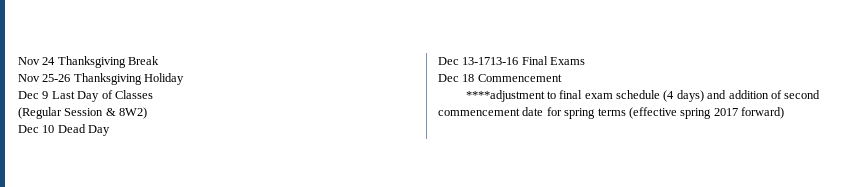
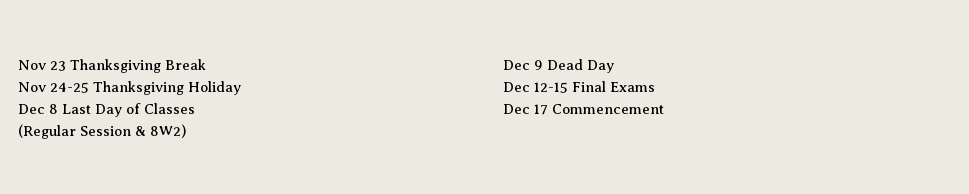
[18,57,56,65] Nov 24 -> [18,60,66,71] Nov 23
[42,74,71,82] 25-26 -> [50,82,89,93] 24-25
[42,91,49,99] 9 -> [49,104,58,114] 8
[42,125,55,133] 10 -> [534,60,543,70] 9
[462,57,519,65] 13-1713-16 -> [534,82,568,93] 12-15
[462,74,475,82] 18 -> [534,104,548,115] 17
[465,90,821,102] [438,107,784,119] // ****adjustment to final exam schedule (4 days) and addition of second commencement date for spring terms (effective spring 2017 forward) -> (664, 109) none

